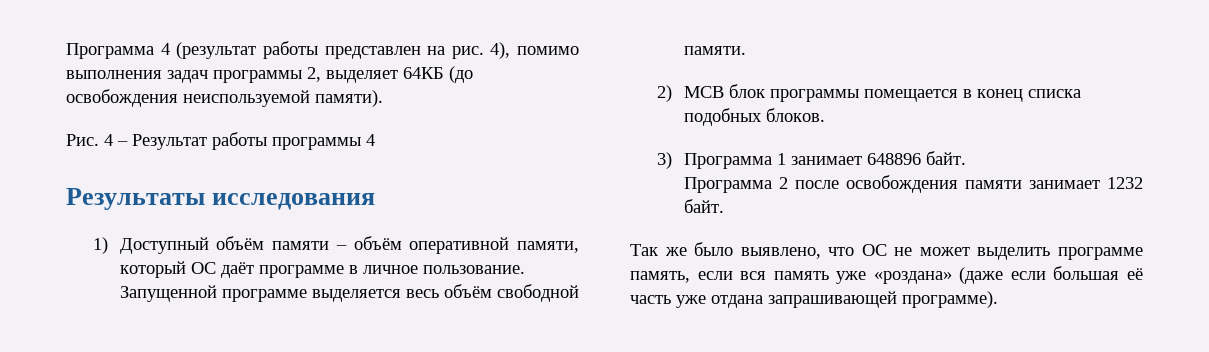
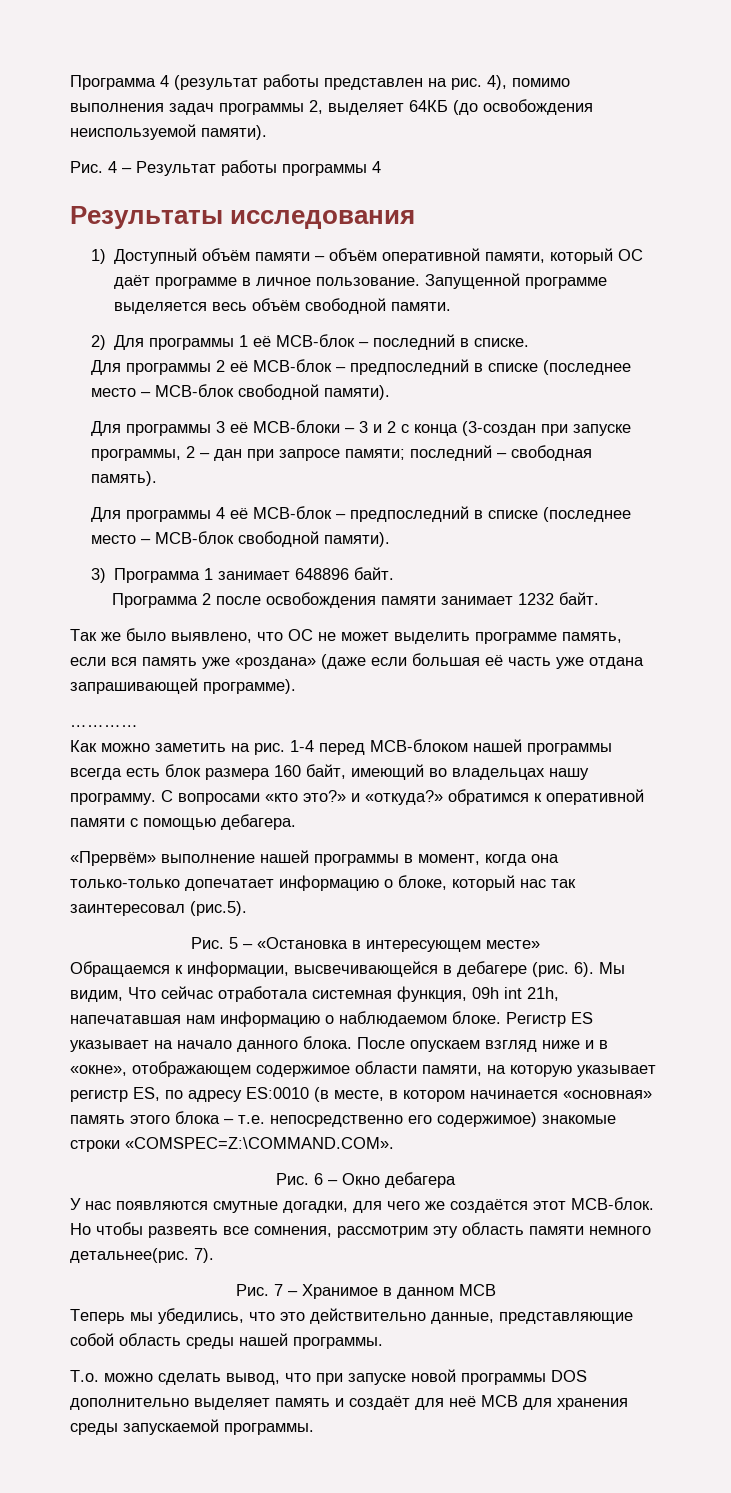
[683,84,1081,102] [683,108,825,126] MCB блок программы помещается в конец списка подобных блоков. -> [114,334,530,350] [90,359,631,375] [90,384,390,400] [90,420,631,436] [90,445,592,461] [90,471,157,486] [90,506,631,522] [90,531,390,547] Для программы 1 её MCB-блок – последний в списке. // Для программы 2 её MCB-блок – предпоследний в списке (последнее место – MCB-блок свободной памяти). // Для программы 3 её MCB-блоки – 3 и 2 с конца (3-создан при запуске программы, 2 – дан при запросе памяти; последний – свободная память). // Для программы 4 её MCB-блок – предпоследний в списке (последнее место – MCB-блок свободной памяти).
(998, 299) none -> [70,725,138,727] [70,739,612,755] [70,764,589,780] [70,789,644,805] [70,814,296,830] [70,850,559,866] [70,875,576,891] [70,901,247,916] [191,937,540,952] [70,961,625,977] [70,986,559,1002] [70,1011,593,1027] [70,1036,608,1052] [70,1061,656,1077] [70,1087,652,1102] [70,1111,616,1127] [70,1137,394,1152] [276,1172,456,1188] [70,1197,654,1213] [70,1222,651,1238] [70,1248,214,1263] [235,1284,496,1299] [70,1308,633,1324] [70,1333,383,1349] [70,1369,587,1385] [70,1395,628,1410] [70,1419,314,1435] // ………… // Как можно заметить на рис. 1-4 перед MCB-блоком нашей программы всегда есть блок размера 160 байт, имеющий во владельцах нашу программу. С вопросами «кто это?» и «откуда?» обратимся к оперативной памяти с помощью дебагера. // «Прервём» выполнение нашей программы в момент, когда она только-только допечатает информацию о блоке, который нас так заинтересовал (рис.5). // Рис. 5 – «Остановка в интересующем месте» // Обращаемся к информации, высвечивающейся в дебагере (рис. 6). Мы видим, Что сейчас отработала системная функция, 09h int 21h, напечатавшая нам информацию о наблюдаемом блоке. Регистр ES указывает на начало данного блока. После опускаем взгляд ниже и в «окне», отображающем содержимое области памяти, на которую указывает регистр ES, по адресу ES:0010 (в месте, в котором начинается «основная» память этого блока – т.е. непосредственно его содержимое) знакомые строки «COMSPEC=Z:\COMMAND.COM». // Рис. 6 – Окно дебагера // У нас появляются смутные догадки, для чего же создаётся этот MCB-блок. Но чтобы развеять все сомнения, рассмотрим эту область памяти немного детальнее(рис. 7). // Рис. 7 – Хранимое в данном MCB // Теперь мы убедились, что это действительно данные, представляющие собой область среды нашей программы. // Т.о. можно сделать вывод, что при запуске новой программы DOS дополнительно выделяет память и создаёт для неё MCB для хранения среды запускаемой программы.

